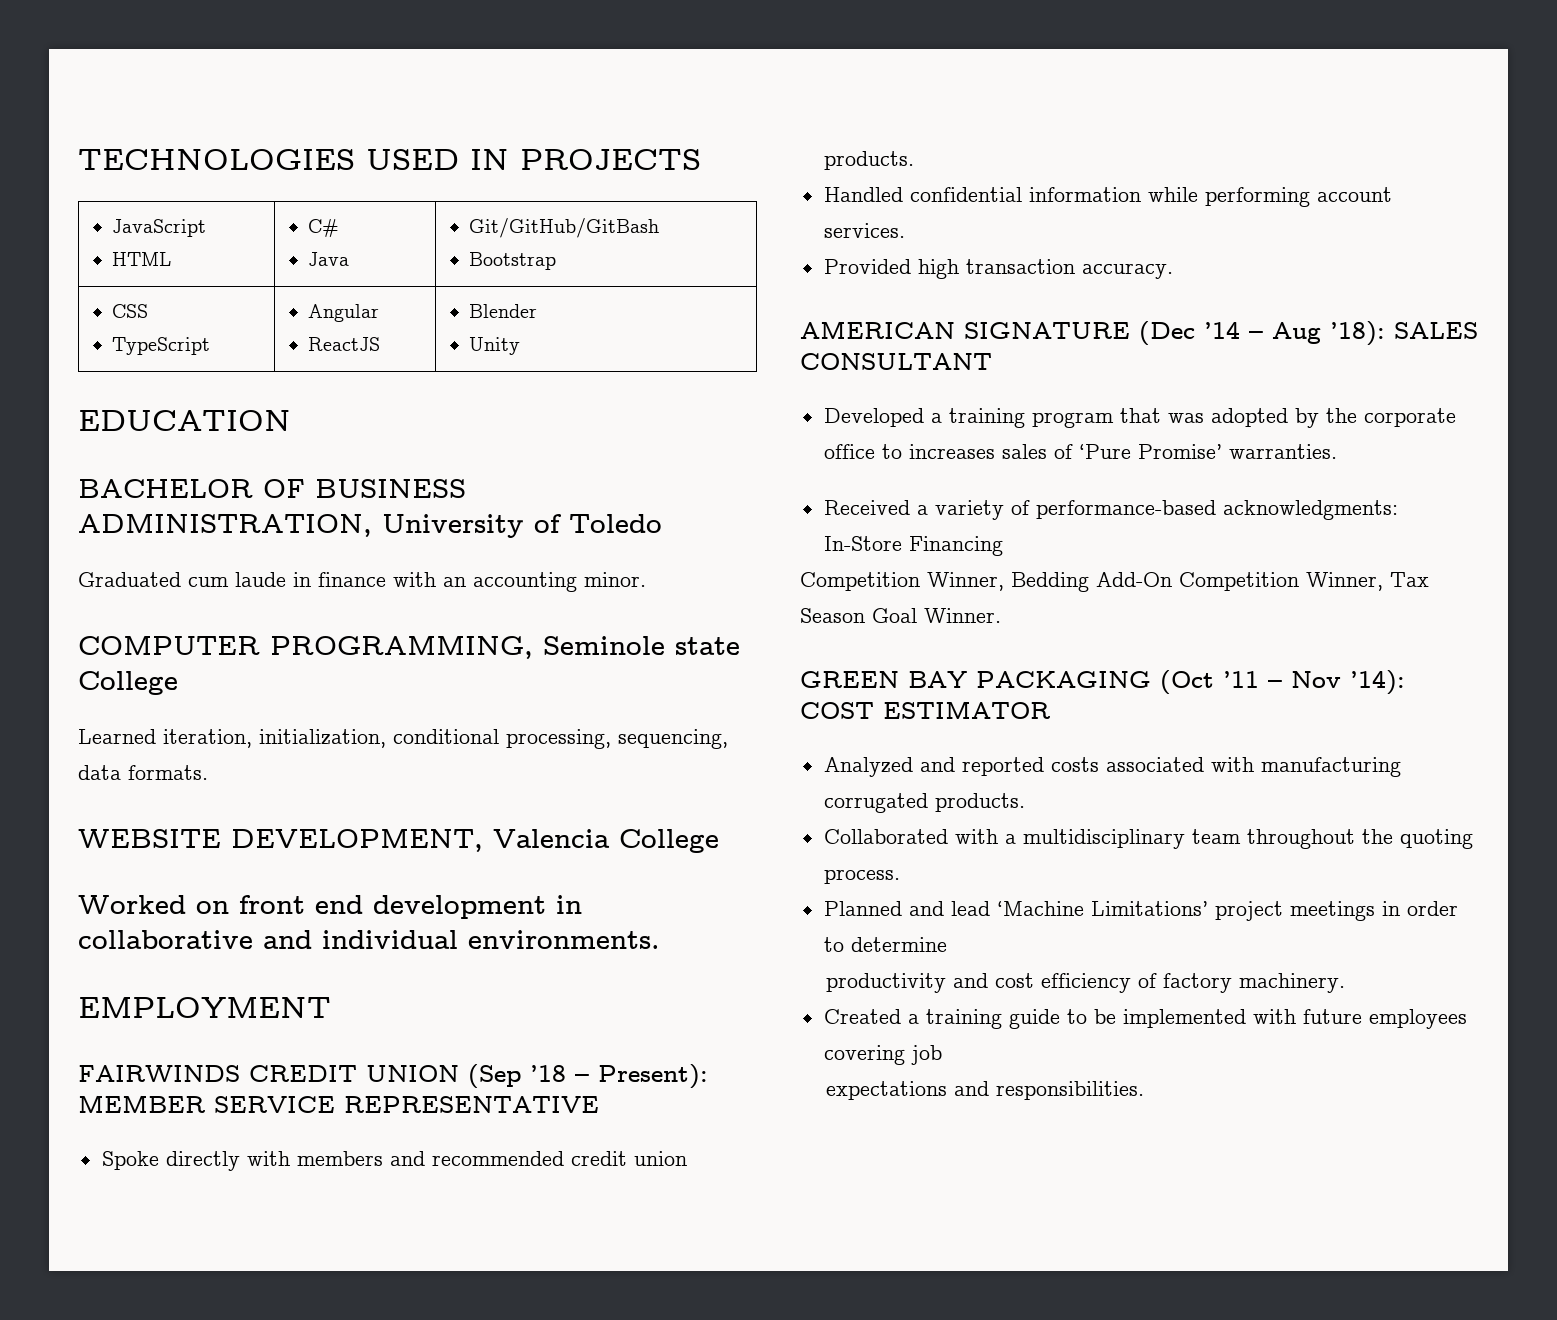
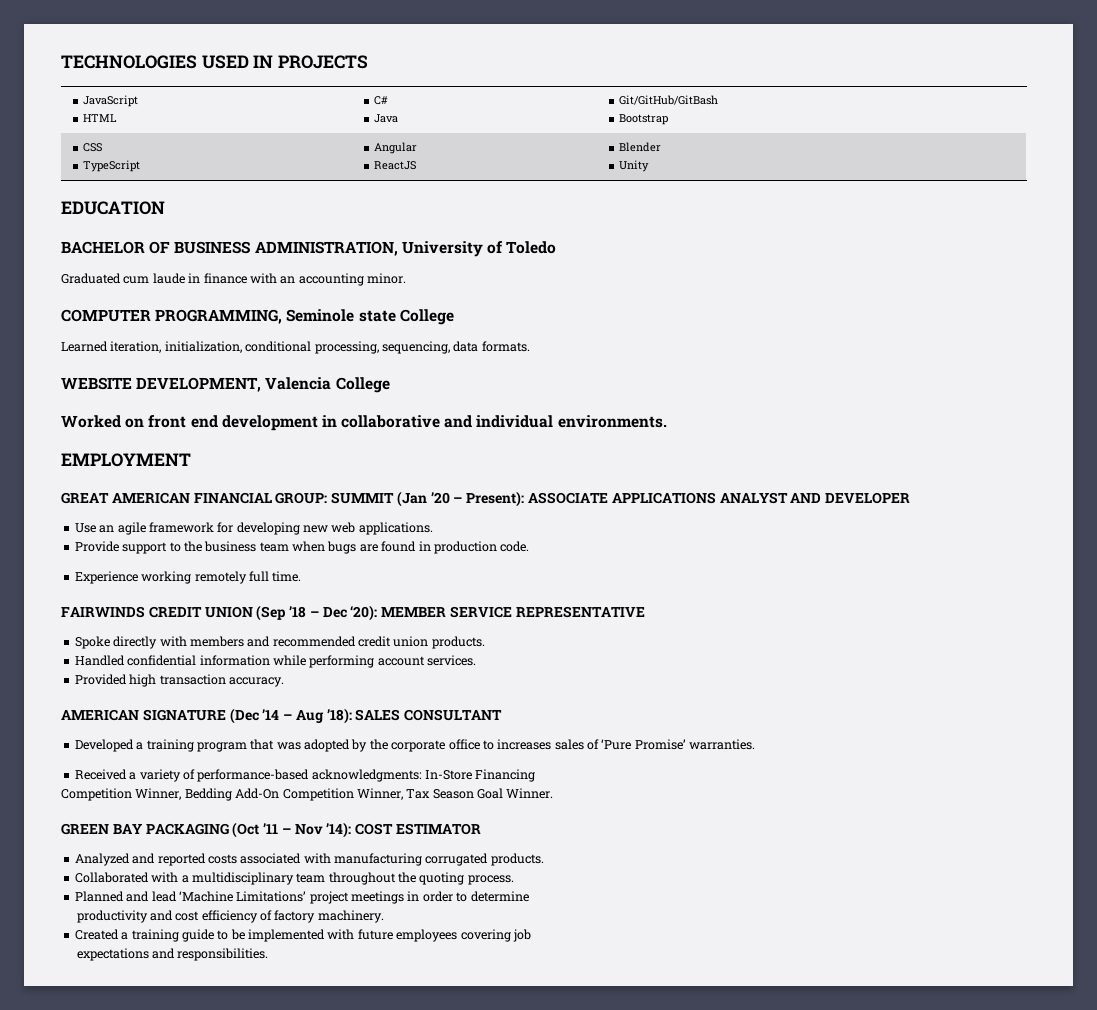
(331, 1007) none -> [61,491,911,507] [74,522,433,535] [74,541,530,554] [74,571,302,584] // GREAT AMERICAN FINANCIAL GROUP: SUMMIT (Jan ’20 – Present): ASSOCIATE APPLICATIONS ANALYST AND DEVELOPER // Use an agile framework for developing new web applications. // Provide support to the business team when bugs are found in production code. // Experience working remotely full time.
[598,1064,708,1089] Present): -> [322,605,378,621] Dec ‘20):

